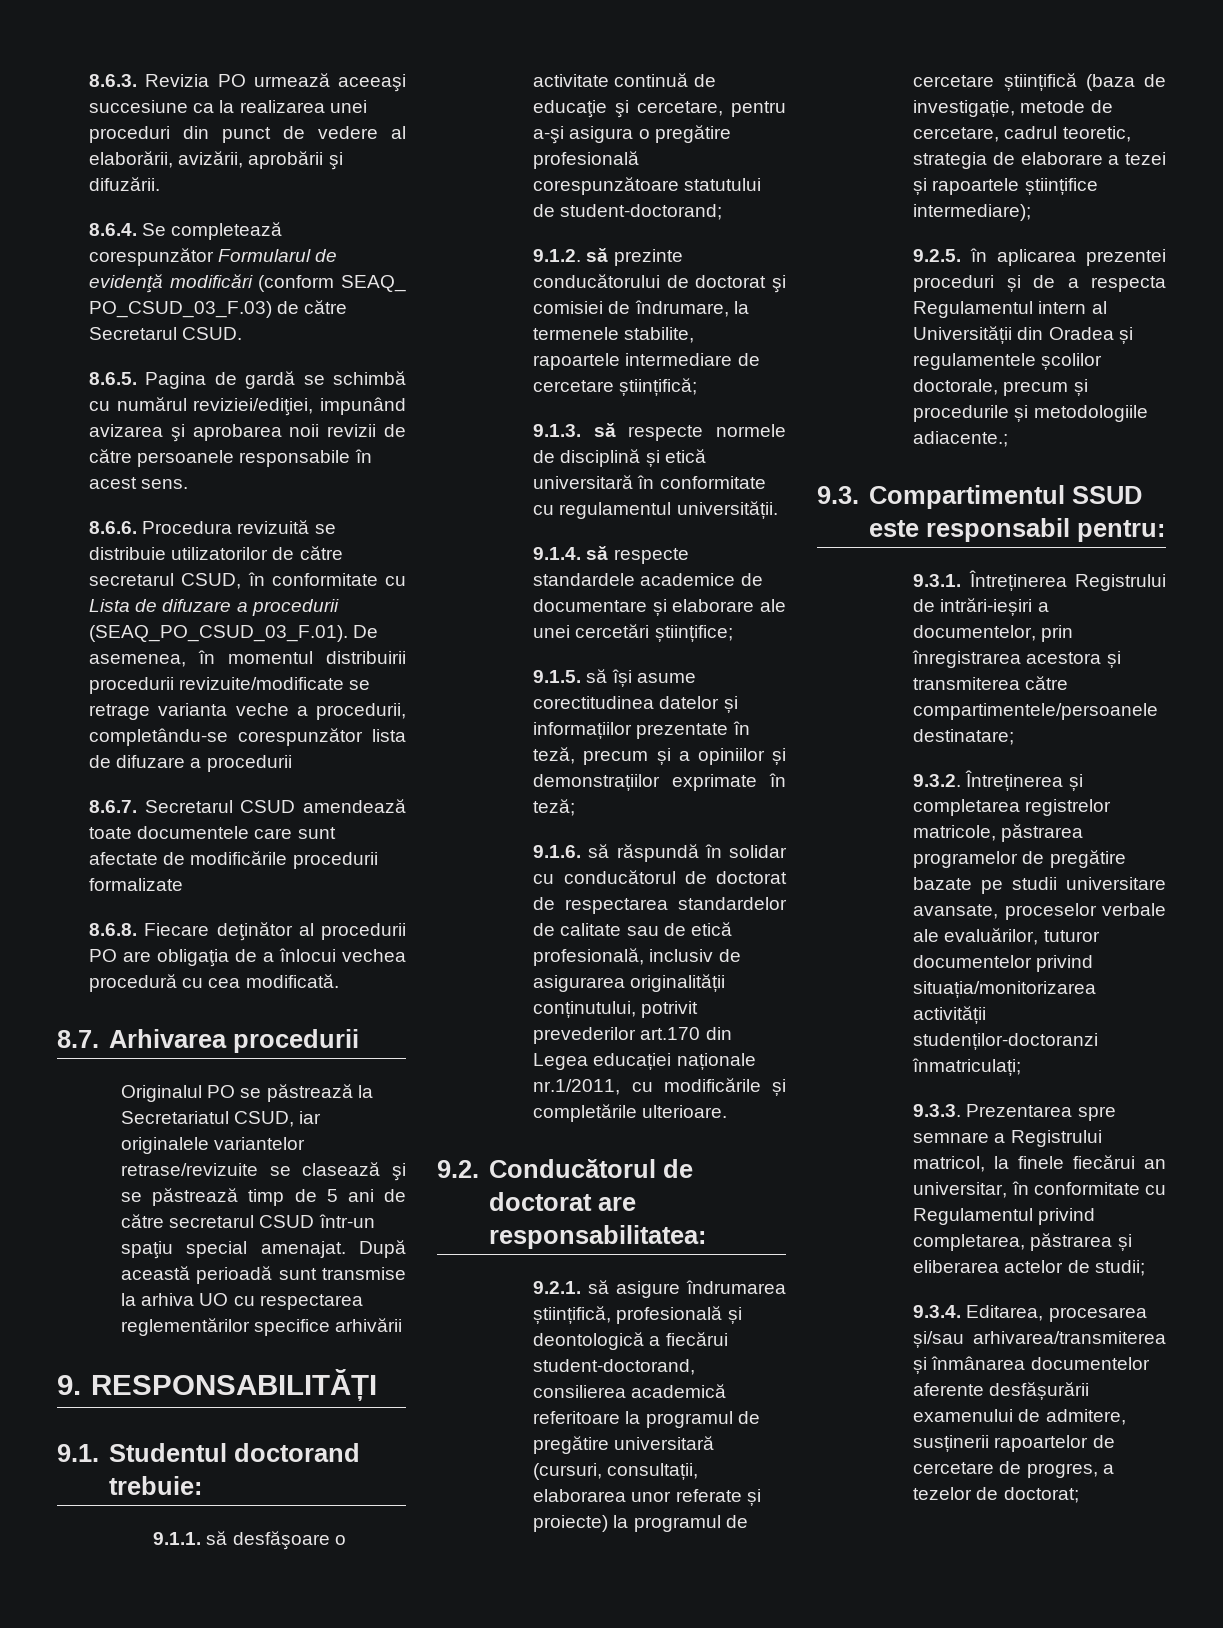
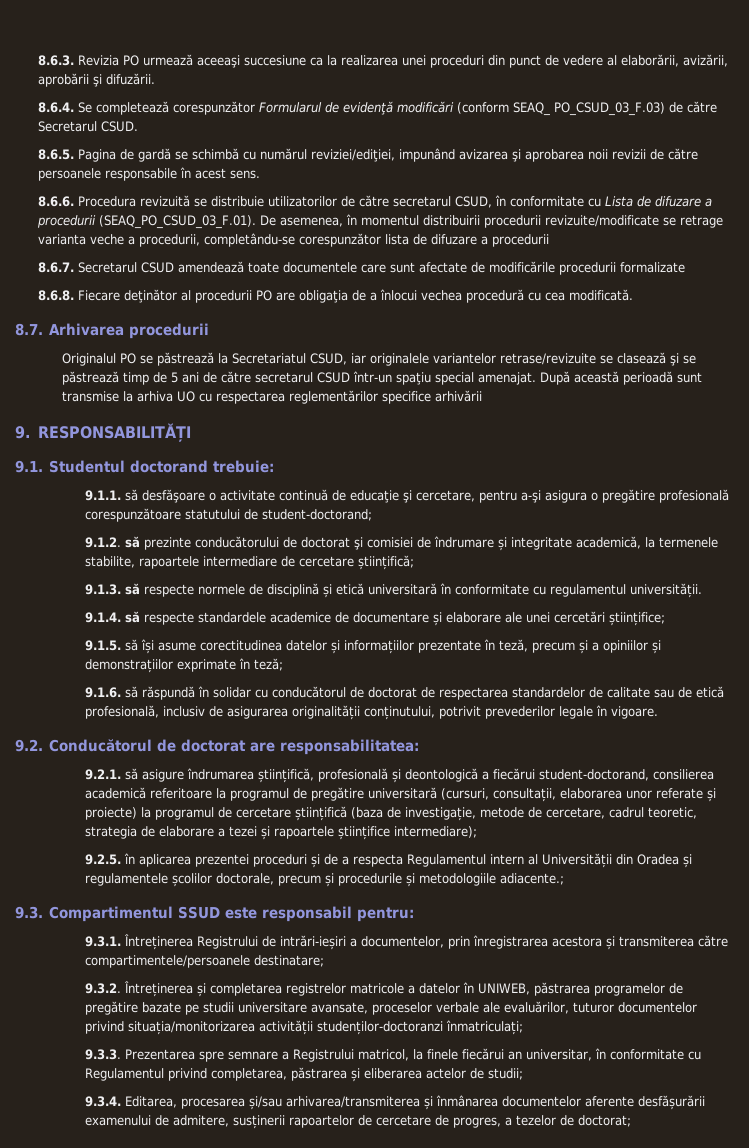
[634,300,729,317] îndrumare, -> [434,536,642,551] îndrumare și integritate academică,
[640,1027,732,1040] [533,1053,756,1070] [533,1078,786,1096] [533,1104,728,1122] art.170 din Legea educației naționale nr.1/2011, cu modificările și completările ulterioare. -> [559,705,659,719] legale în vigoare.
[913,825,997,841] matricole, -> [350,982,531,995] matricole a datelor în UNIWEB,

